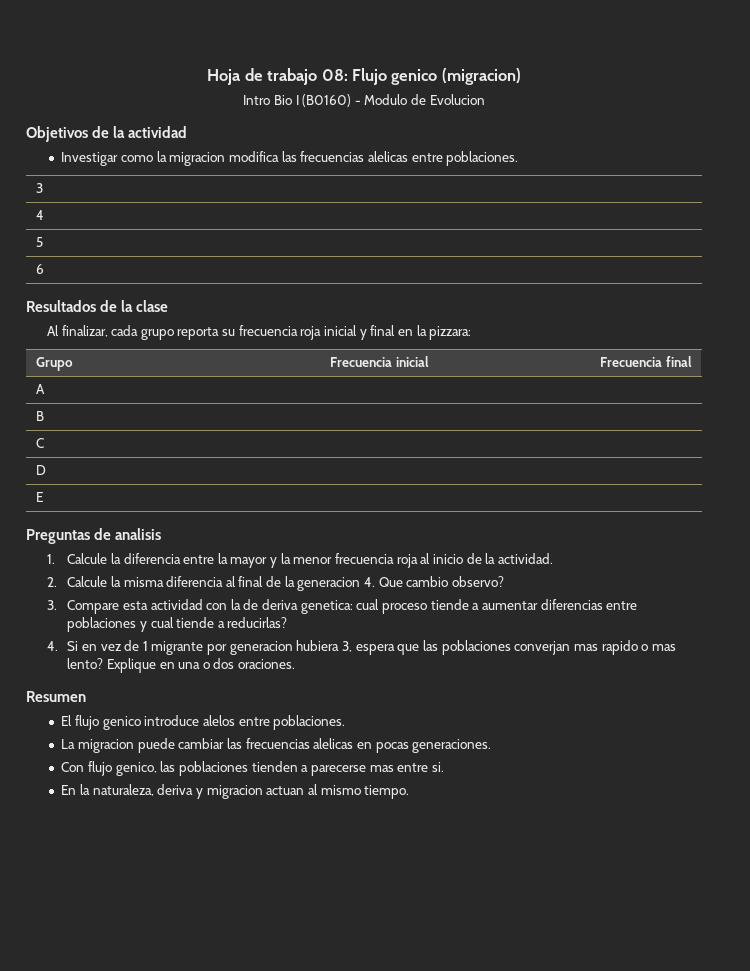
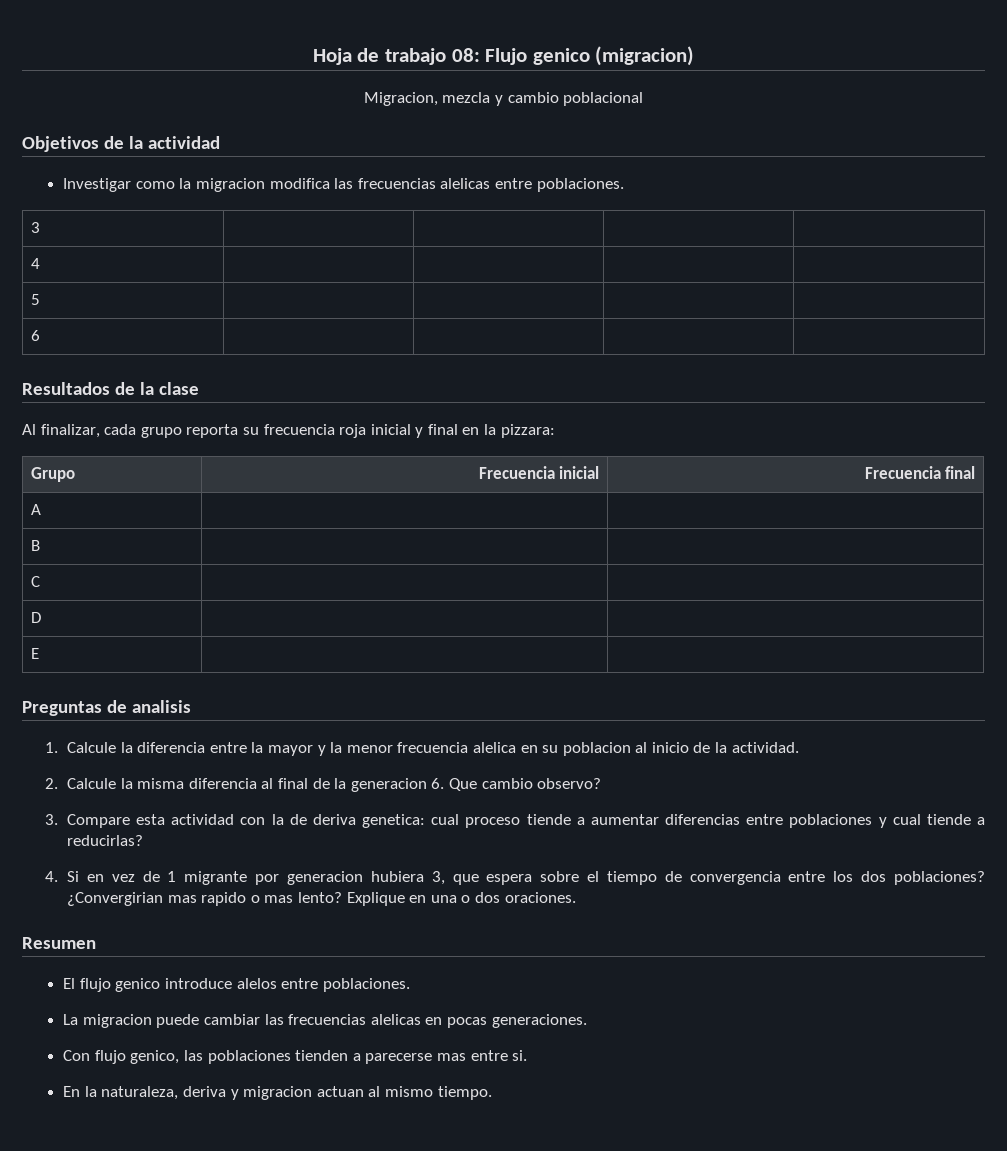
[243,94,485,107] Intro Bio I (B0160) - Modulo de Evolucion -> [363,92,644,106] Migracion, mezcla y cambio poblacional
[396,554,418,568] roja -> [472,742,631,756] alelica en su poblacion
[364,577,376,587] 4. -> [431,778,445,789] 6.
[355,640,571,655] espera que las poblaciones converjan -> [452,871,985,885] [67,892,164,906] que espera sobre el tiempo de convergencia entre los dos poblaciones? ¿Convergirian

